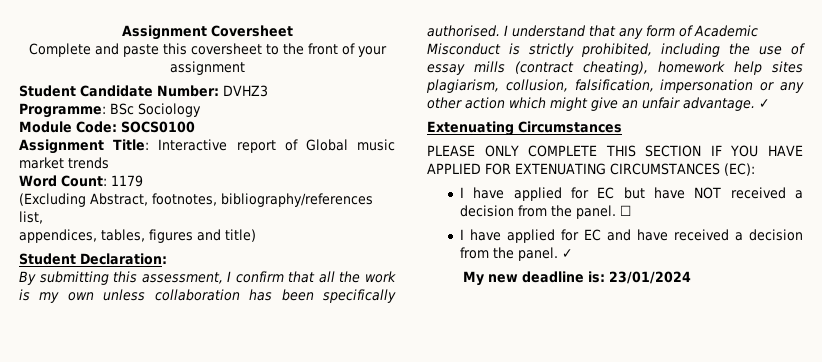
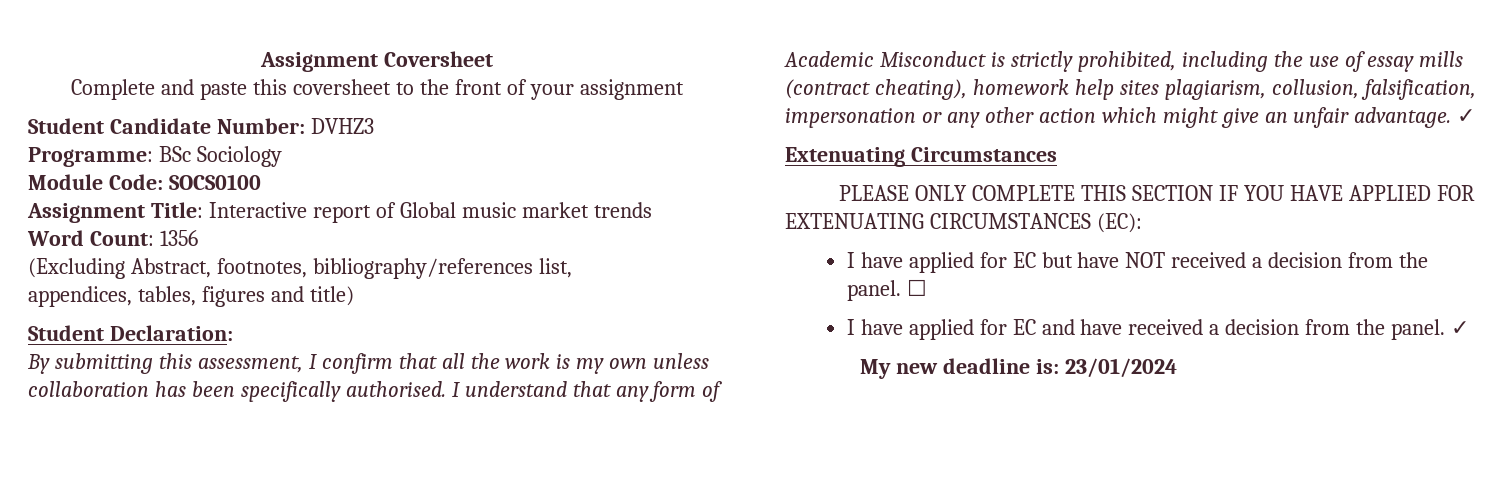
[111,175,143,187] 1179 -> [159,230,198,246] 1356

